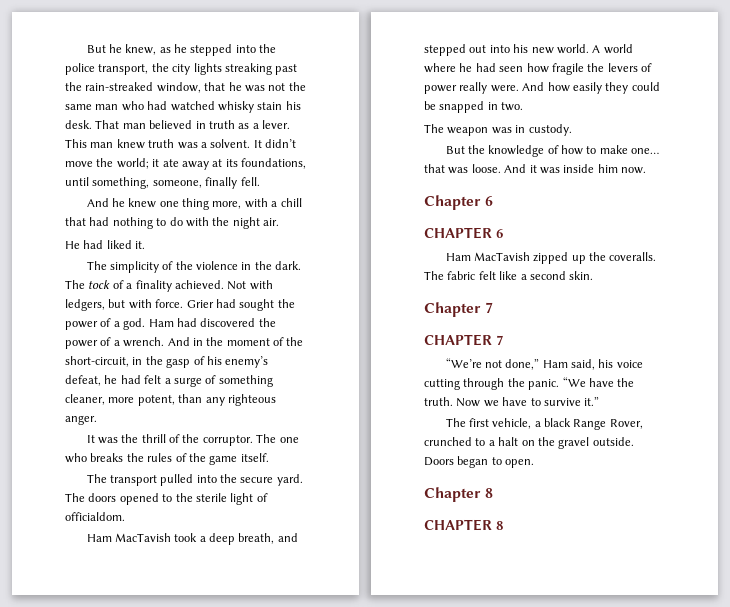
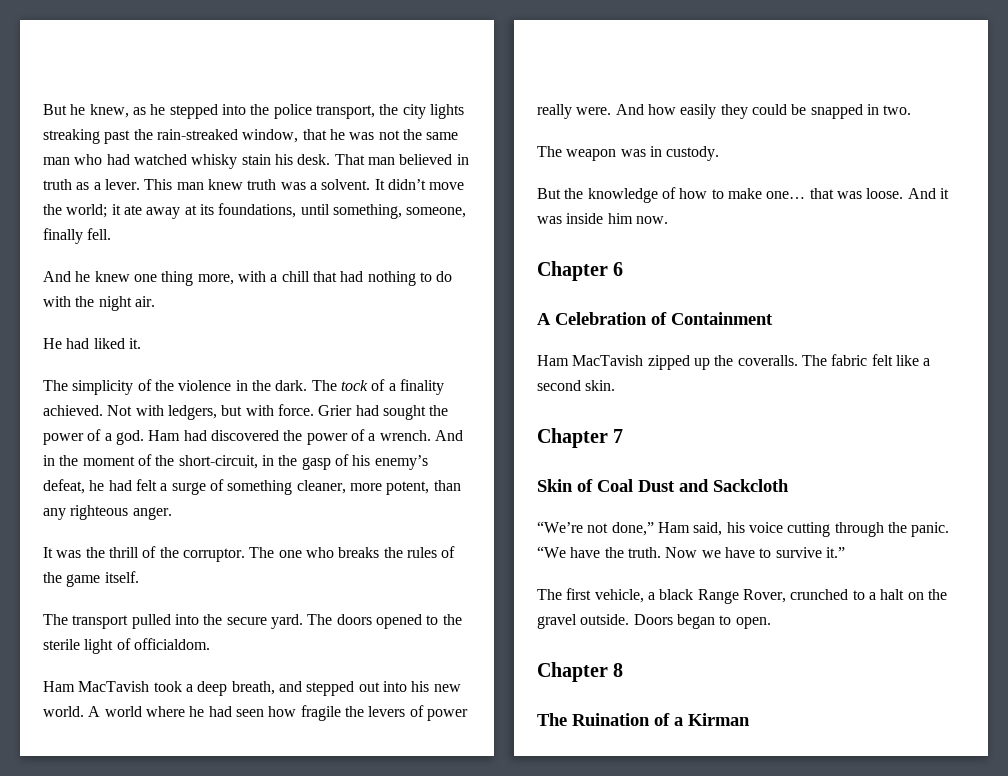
[424,227,503,239] CHAPTER 6 -> [537,312,773,325] A Celebration of Containment
[424,334,503,346] CHAPTER 7 -> [537,479,789,492] Skin of Coal Dust and Sackcloth
[424,519,503,531] CHAPTER 8 -> [537,713,750,726] The Ruination of a Kirman

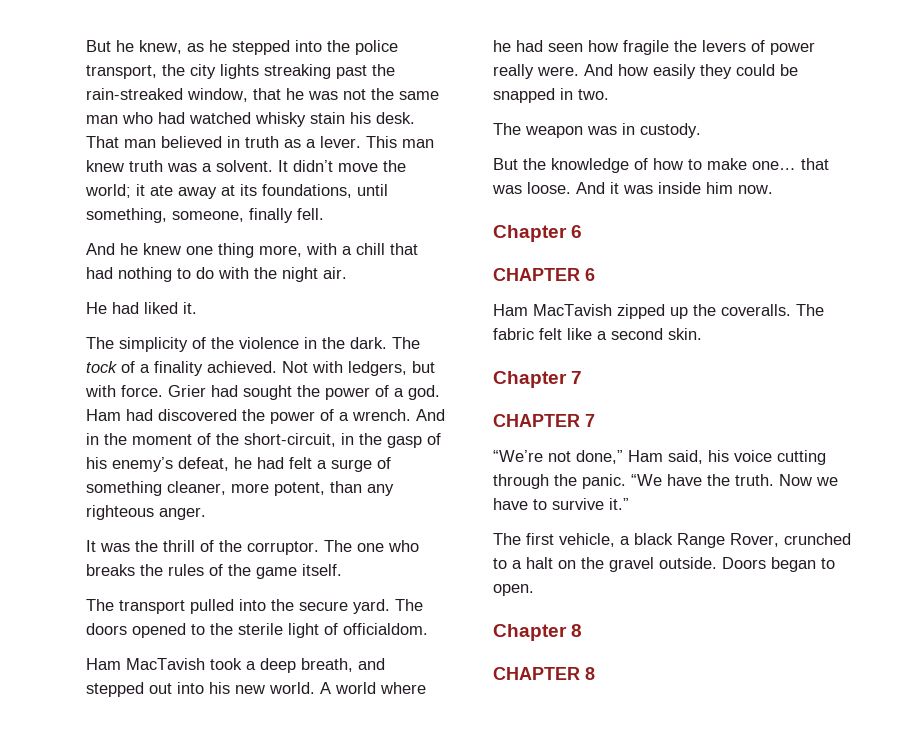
[537,312,773,325] A Celebration of Containment -> [493,268,595,281] CHAPTER 6
[537,479,789,492] Skin of Coal Dust and Sackcloth -> [493,414,595,427] CHAPTER 7
[537,713,750,726] The Ruination of a Kirman -> [493,667,595,680] CHAPTER 8

